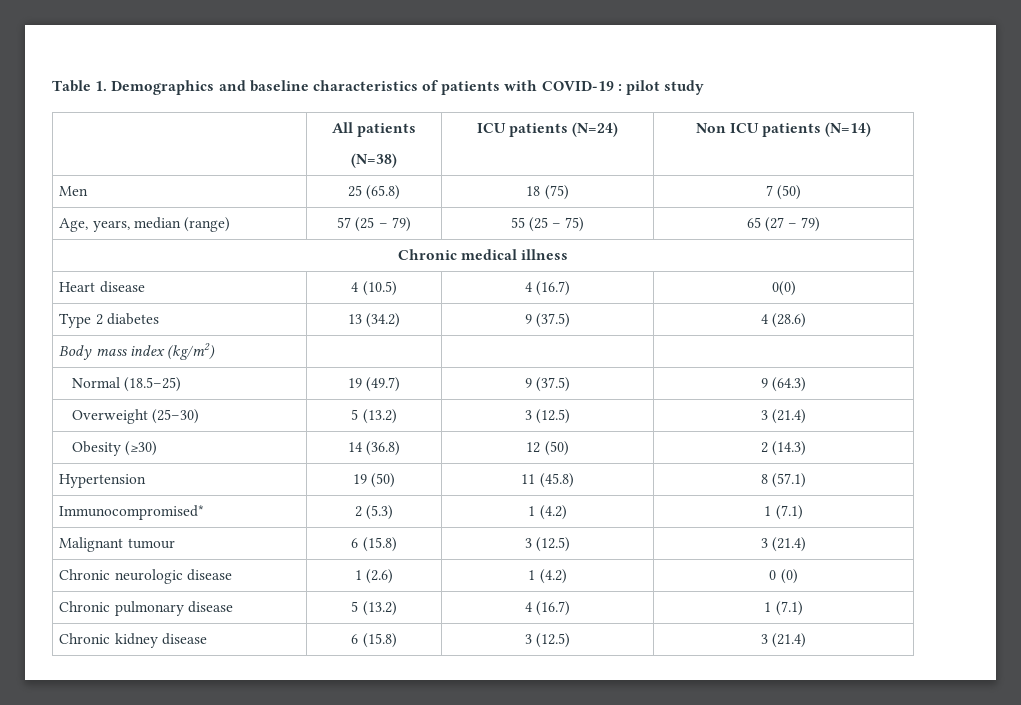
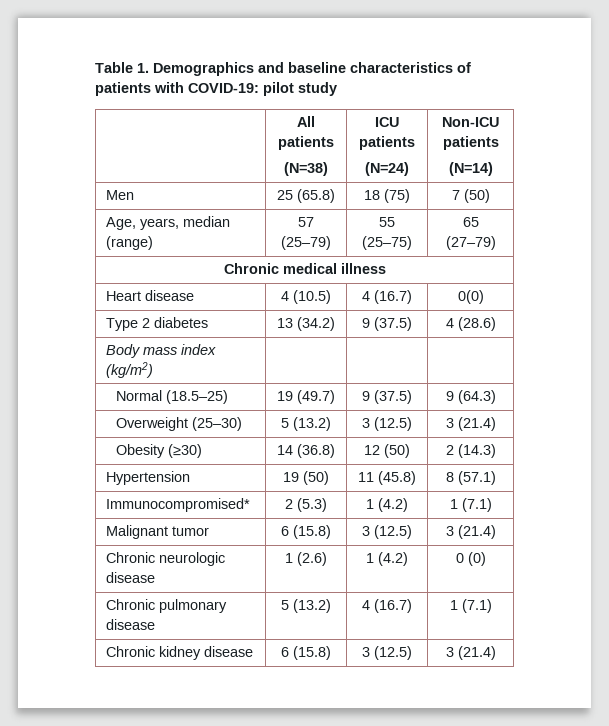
[541,81,622,91] COVID-19 : -> [188,83,259,93] COVID-19:
(568, 130) none -> (415, 143) //
[695,123,822,137] Non ICU patients -> [442,117,499,127] [442,136,499,150] Non-ICU patients //
[355,217,411,232] [510,217,585,232] [746,217,821,232] (25 – 79) | 55 (25 – 75) | 65 (27 – 79) -> [281,236,331,250] [379,217,395,227] [362,236,412,250] [462,217,479,227] [445,236,496,250] (25–79) | 55 (25–75) | 65 (27–79)
[127,538,175,549] tumour -> [172,526,210,536] tumor

